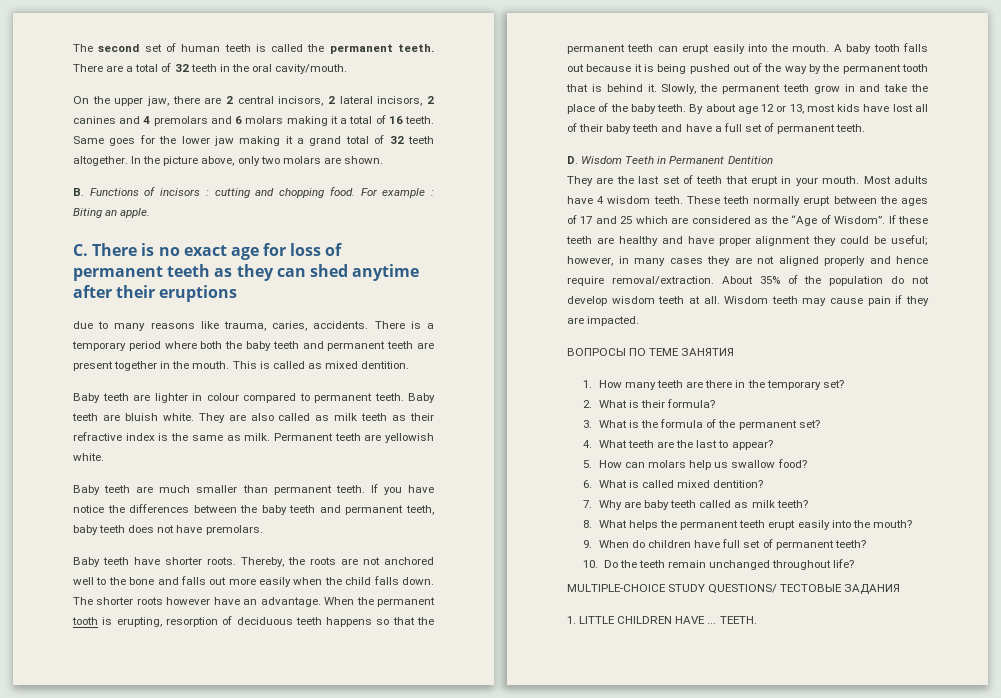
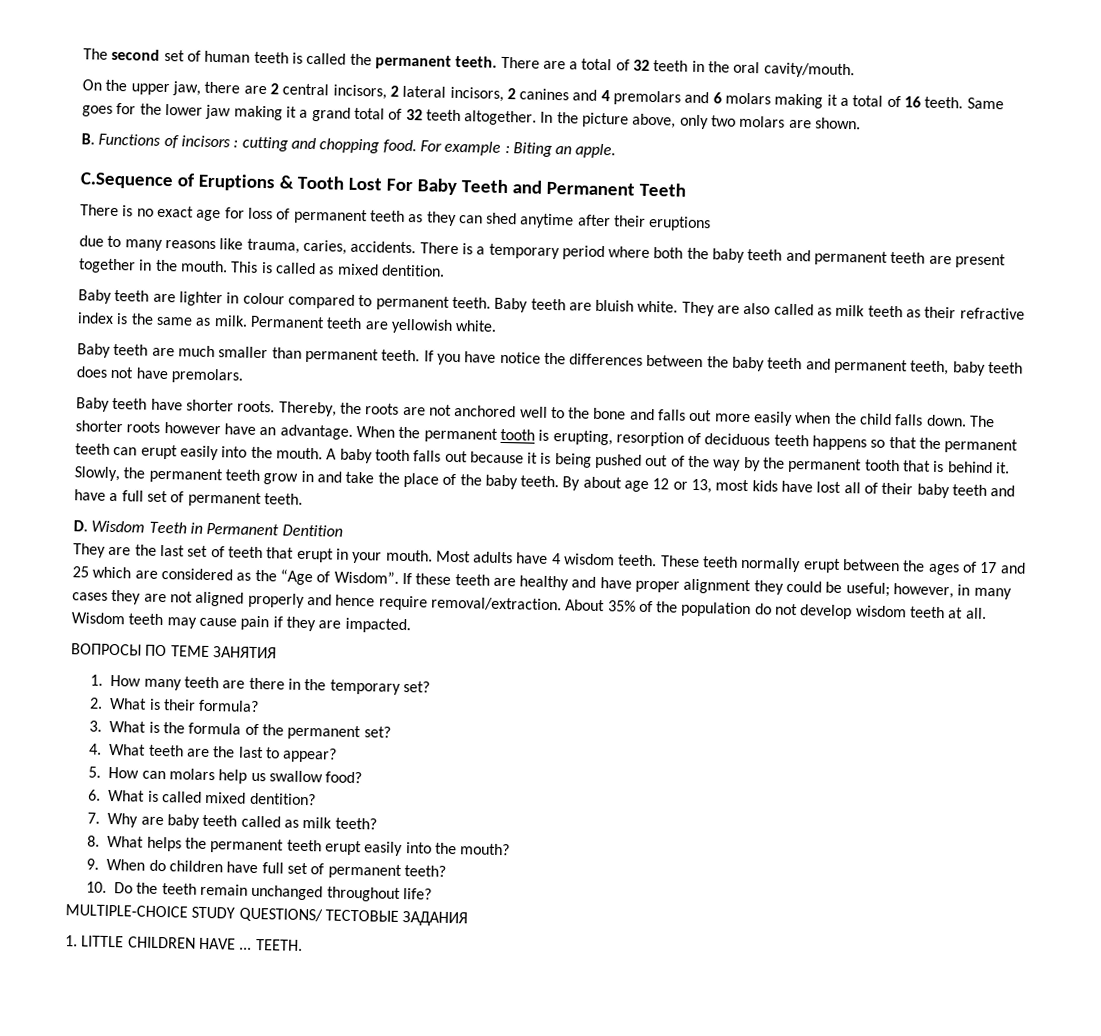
[73,244,88,256] C. -> [80,172,686,197] C.Sequence of Eruptions & Tooth Lost For Baby Teeth and Permanent Teeth //

